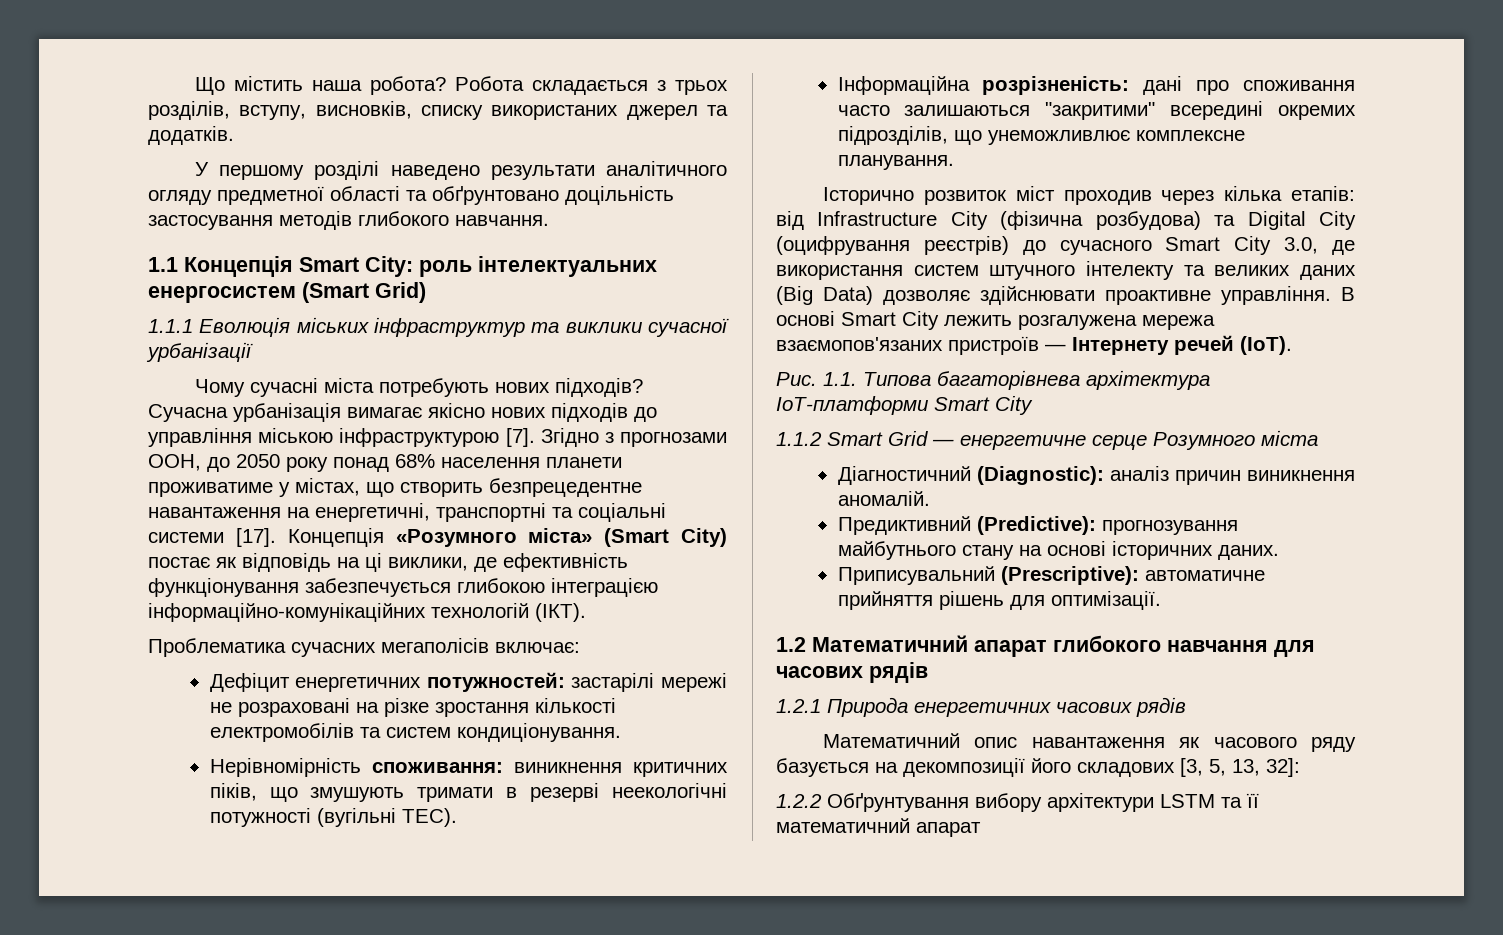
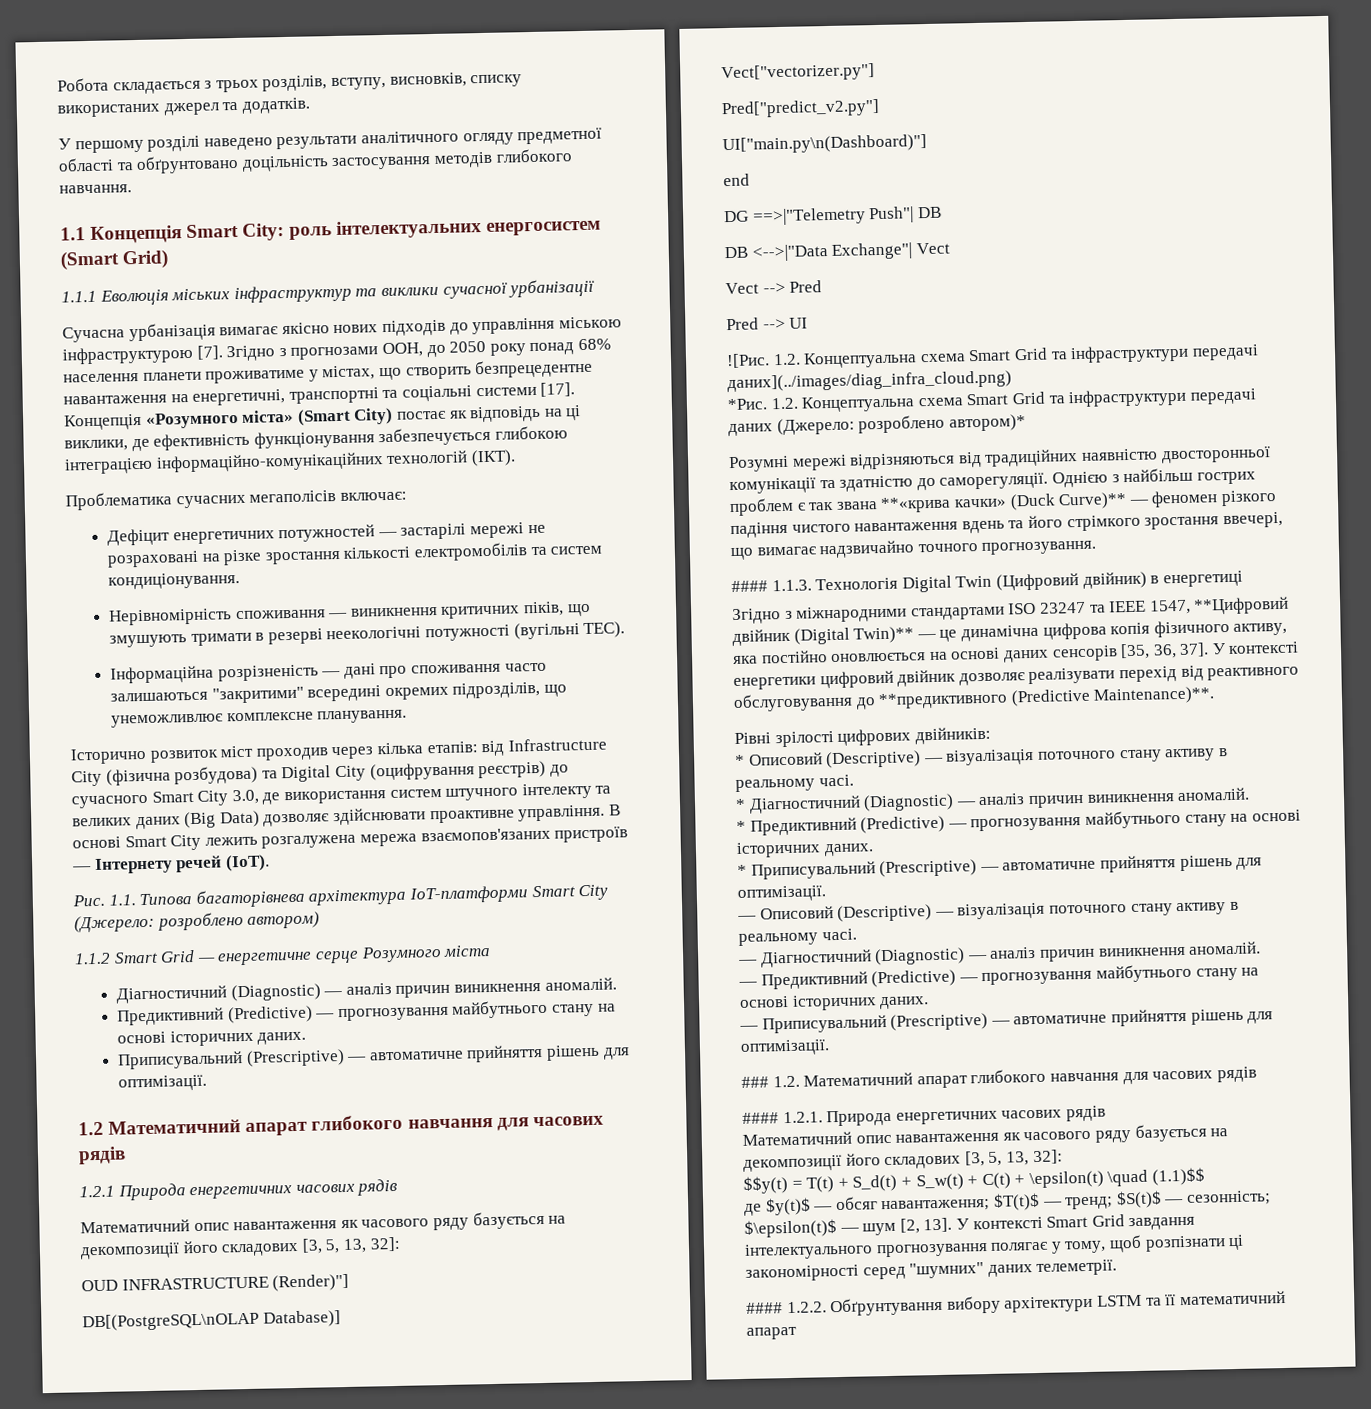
[195,76,447,95] Що містить наша робота? -> (57, 84) none
[195,378,644,397] Чому сучасні міста потребують нових підходів? -> (596, 288) none
[426,672,565,692] потужностей: -> [278,524,398,543] потужностей —
[371,762,503,773] споживання: -> [235,609,349,620] споживання —
[982,76,1130,95] розрізненість: -> [217,664,342,682] розрізненість —
(1033, 405) none -> [74,911,321,933] (Джерело: розроблено автором)
[976,466,1104,485] (Diagnostic): -> [230,983,344,1002] (Diagnostic) —
[976,516,1096,535] (Predictive): -> [227,1005,336,1024] (Predictive) —
[1000,566,1139,585] (Prescriptive): -> [245,1048,368,1067] (Prescriptive) —
[776,794,822,808] 1.2.2 -> [81,1273,350,1292] [82,1310,341,1332] [721,63,875,83] [721,98,880,119] [722,134,927,155] [723,173,750,187] [724,206,942,226] [724,242,950,262] [725,280,823,295] [726,317,809,331] [726,344,1259,369] [727,370,1012,393] [727,388,1257,413] [728,414,1026,437] [728,446,1271,473] [729,467,1256,495] [729,490,1277,517] [730,511,1283,539] [730,540,1098,561] [731,570,1243,593] [732,596,1290,625] [732,619,1288,647] [733,641,1300,665] [733,665,1300,691] [733,686,1216,713] [734,726,991,748] [735,748,1228,769] [735,774,854,793] [735,787,1251,814] [736,809,1301,836] [736,841,874,858] [737,854,1263,880] [737,885,826,902] [737,901,1239,922] [738,928,857,946] [738,941,1262,968] [738,963,1260,990] [739,994,930,1011] [739,1008,1274,1034] [740,1039,830,1056] [741,1066,1257,1089] [742,1105,1106,1127] [742,1123,1229,1146] [743,1149,1063,1172] [743,1167,1206,1194] [744,1190,1271,1216] [744,1214,1196,1238] [744,1234,1245,1260] [745,1259,1118,1282] [746,1301,827,1314] OUD INFRASTRUCTURE (Render)"] // DB[(PostgreSQL\nOLAP Database)] // Vect["vectorizer.py"] // Pred["predict_v2.py"] // UI["main.py\n(Dashboard)"] // end // DG ==>|"Telemetry Push"| DB // DB <-->|"Data Exchange"| Vect // Vect --> Pred // Pred --> UI // ![Рис. 1.2. Концептуальна схема Smart Grid та інфраструктури передачі даних](../images/diag_infra_cloud.png) // *Рис. 1.2. Концептуальна схема Smart Grid та інфраструктури передачі даних (Джерело: розроблено автором)* // Розумні мережі відрізняються від традиційних наявністю двосторонньої комунікації та здатністю до саморегуляції. Однією з найбільш гострих проблем є так звана **«крива качки» (Duck Curve)** — феномен різкого падіння чистого навантаження вдень та його стрімкого зростання ввечері, що вимагає надзвичайно точного прогнозування. // #### 1.1.3. Технологія Digital Twin (Цифровий двійник) в енергетиці // Згідно з міжнародними стандартами ISO 23247 та IEEE 1547, **Цифровий двійник (Digital Twin)** — це динамічна цифрова копія фізичного активу, яка постійно оновлюється на основі даних сенсорів [35, 36, 37]. У контексті енергетики цифровий двійник дозволяє реалізувати перехід від реактивного обслуговування до **предиктивного (Predictive Maintenance)**. // Рівні зрілості цифрових двійників: // * Описовий (Descriptive) — візуалізація поточного стану активу в реальному часі. // * Діагностичний (Diagnostic) — аналіз причин виникнення аномалій. // * Предиктивний (Predictive) — прогнозування майбутнього стану на основі історичних даних. // * Приписувальний (Prescriptive) — автоматичне прийняття рішень для оптимізації. // — Описовий (Descriptive) — візуалізація поточного стану активу в реальному часі. // — Діагностичний (Diagnostic) — аналіз причин виникнення аномалій. // — Предиктивний (Predictive) — прогнозування майбутнього стану на основі історичних даних. // — Приписувальний (Prescriptive) — автоматичне прийняття рішень для оптимізації. // ### 1.2. Математичний апарат глибокого навчання для часових рядів // #### 1.2.1. Природа енергетичних часових рядів // Математичний опис навантаження як часового ряду базується на декомпозиції його складових [3, 5, 13, 32]: // $$y(t) = T(t) + S_d(t) + S_w(t) + C(t) + \epsilon(t) \quad (1.1)$$ // де $y(t)$ — обсяг навантаження; $T(t)$ — тренд; $S(t)$ — сезонність; $\epsilon(t)$ — шум [2, 13]. У контексті Smart Grid завдання інтелектуального прогнозування полягає у тому, щоб розпізнати ці закономірності серед "шумних" даних телеметрії. // #### 1.2.2.

